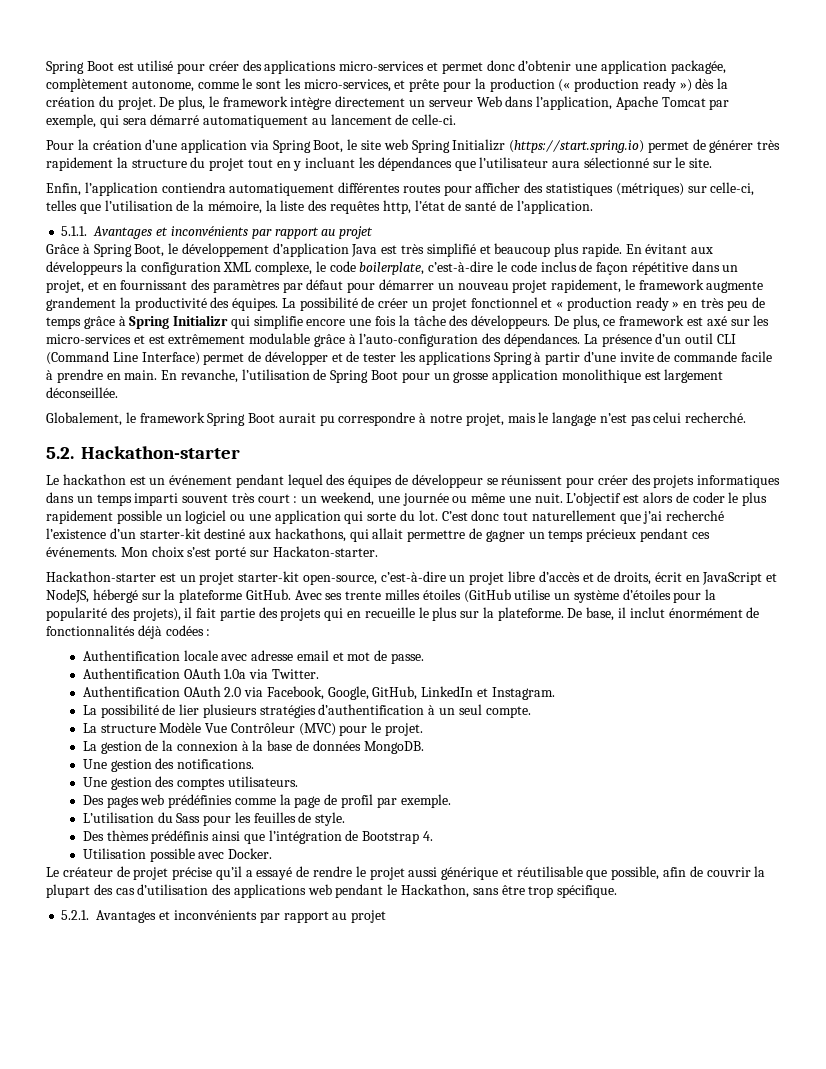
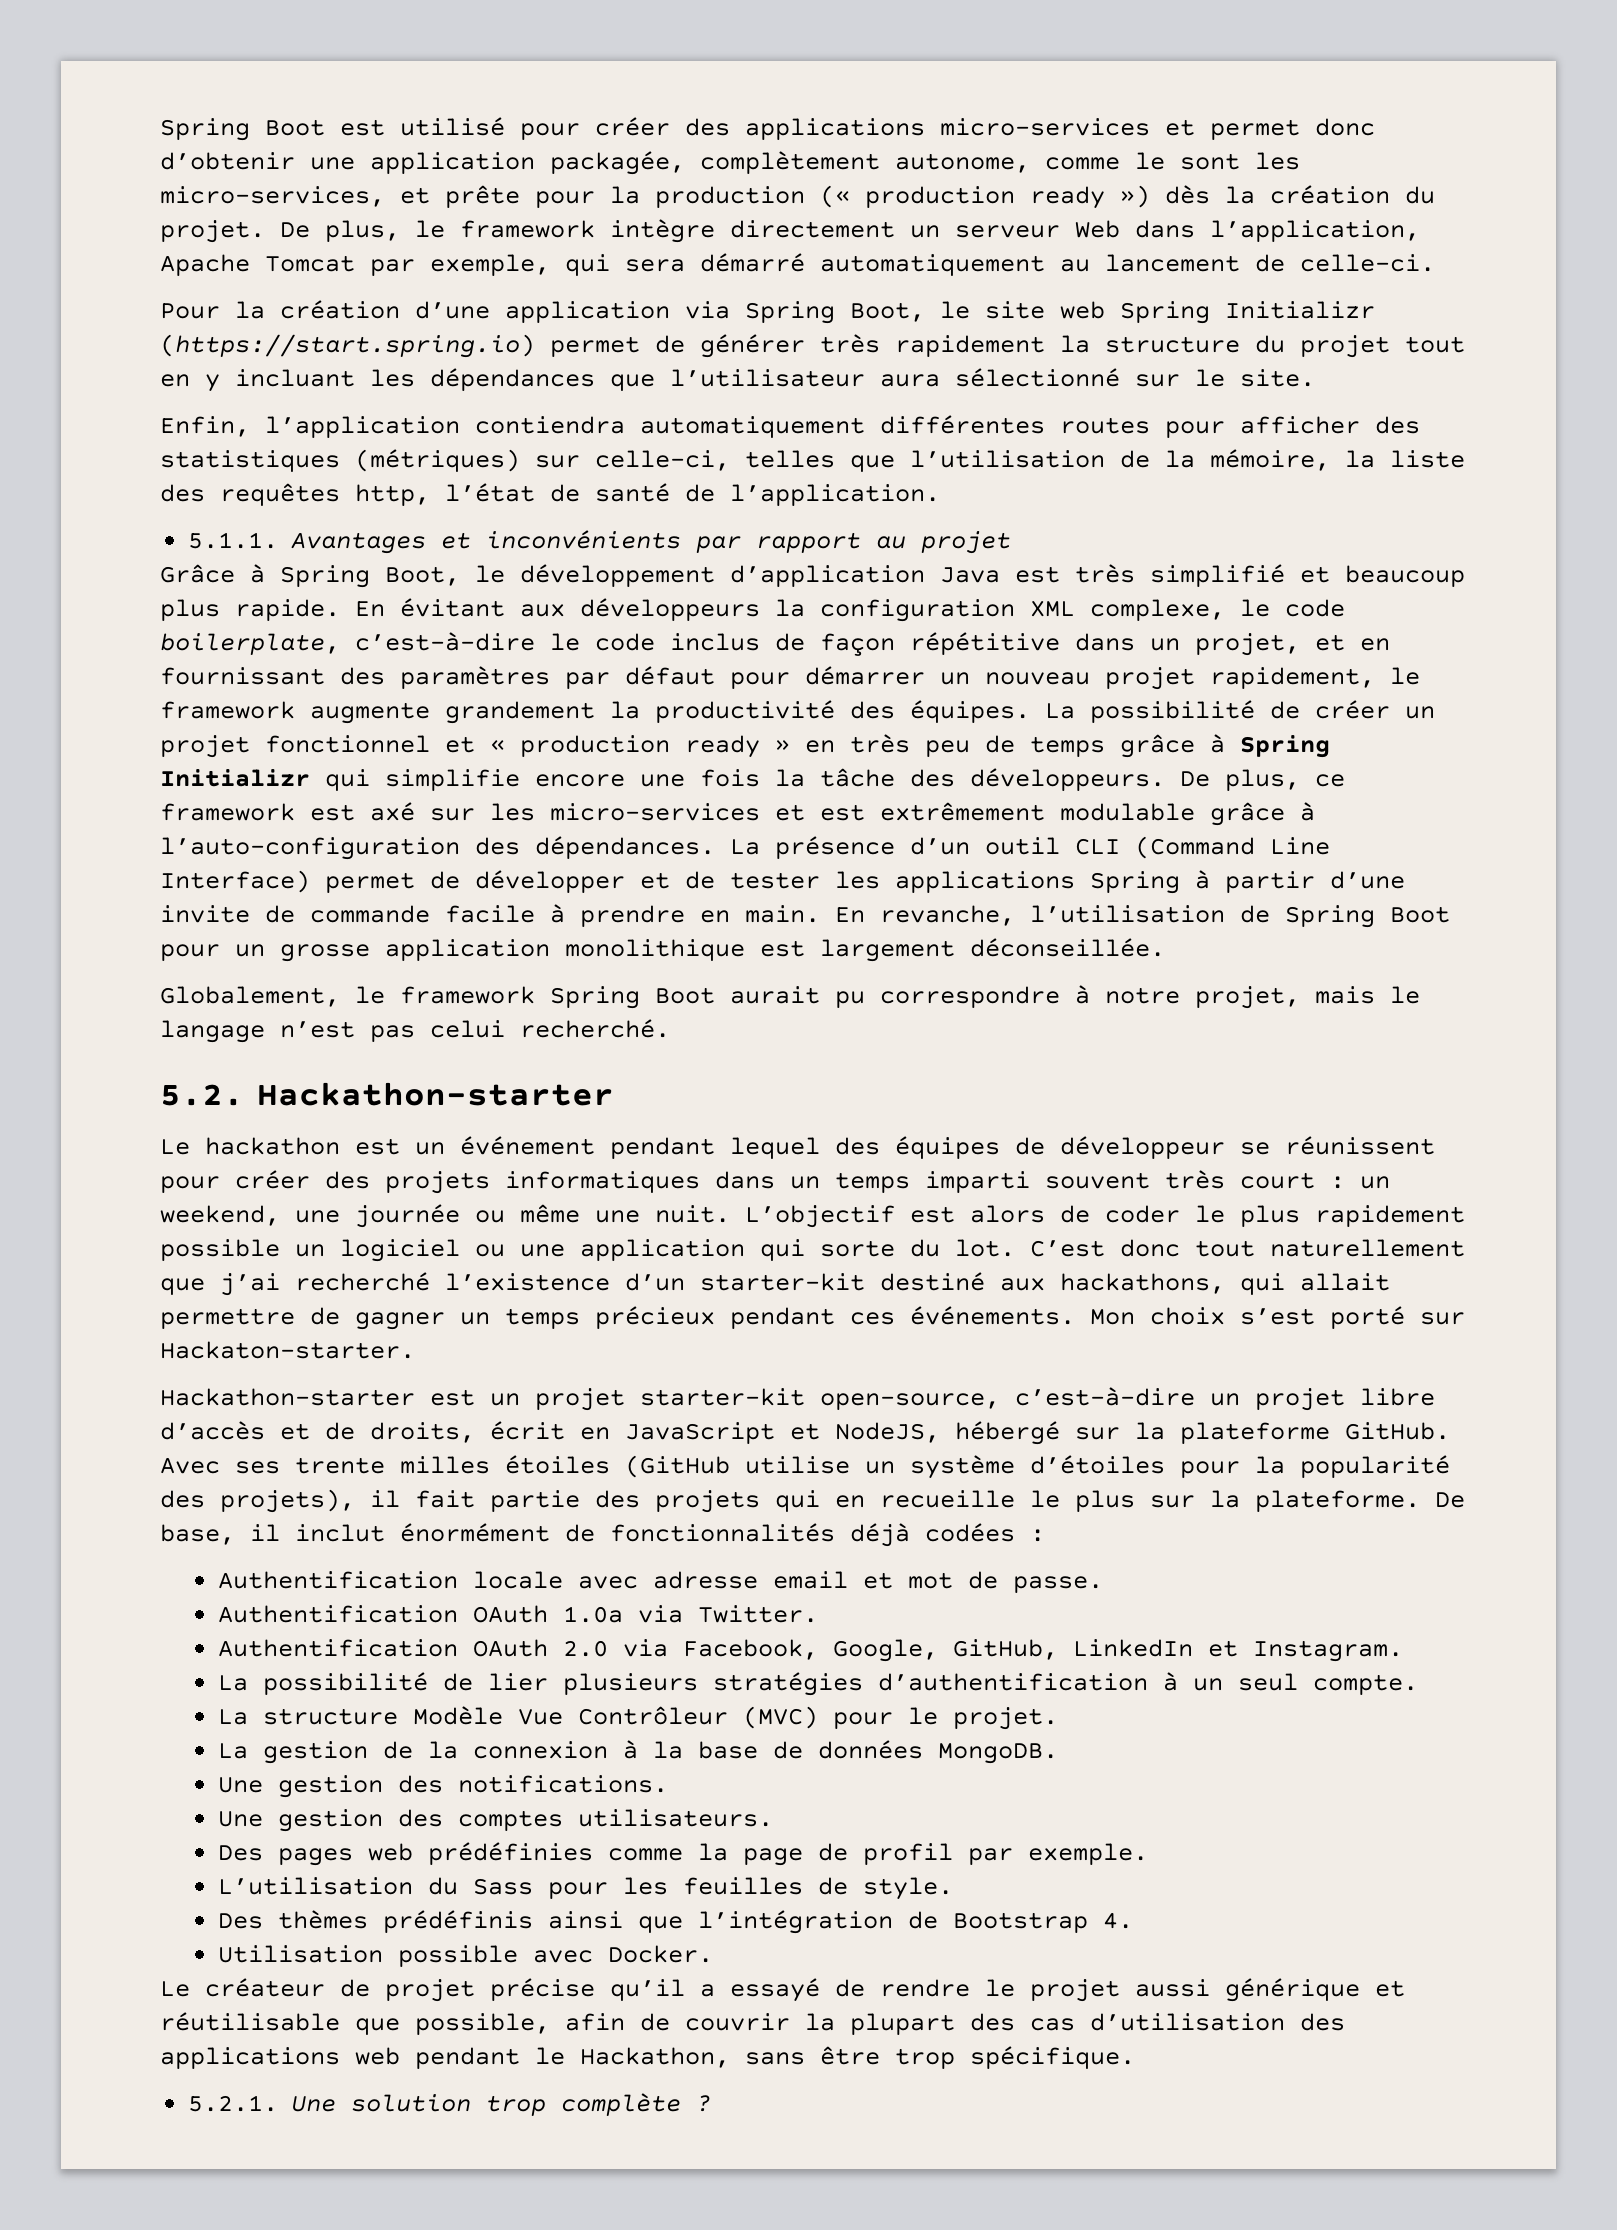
[96,910,387,923] Avantages et inconvénients par rapport au projet -> [290,2093,711,2116] Une solution trop complète ?

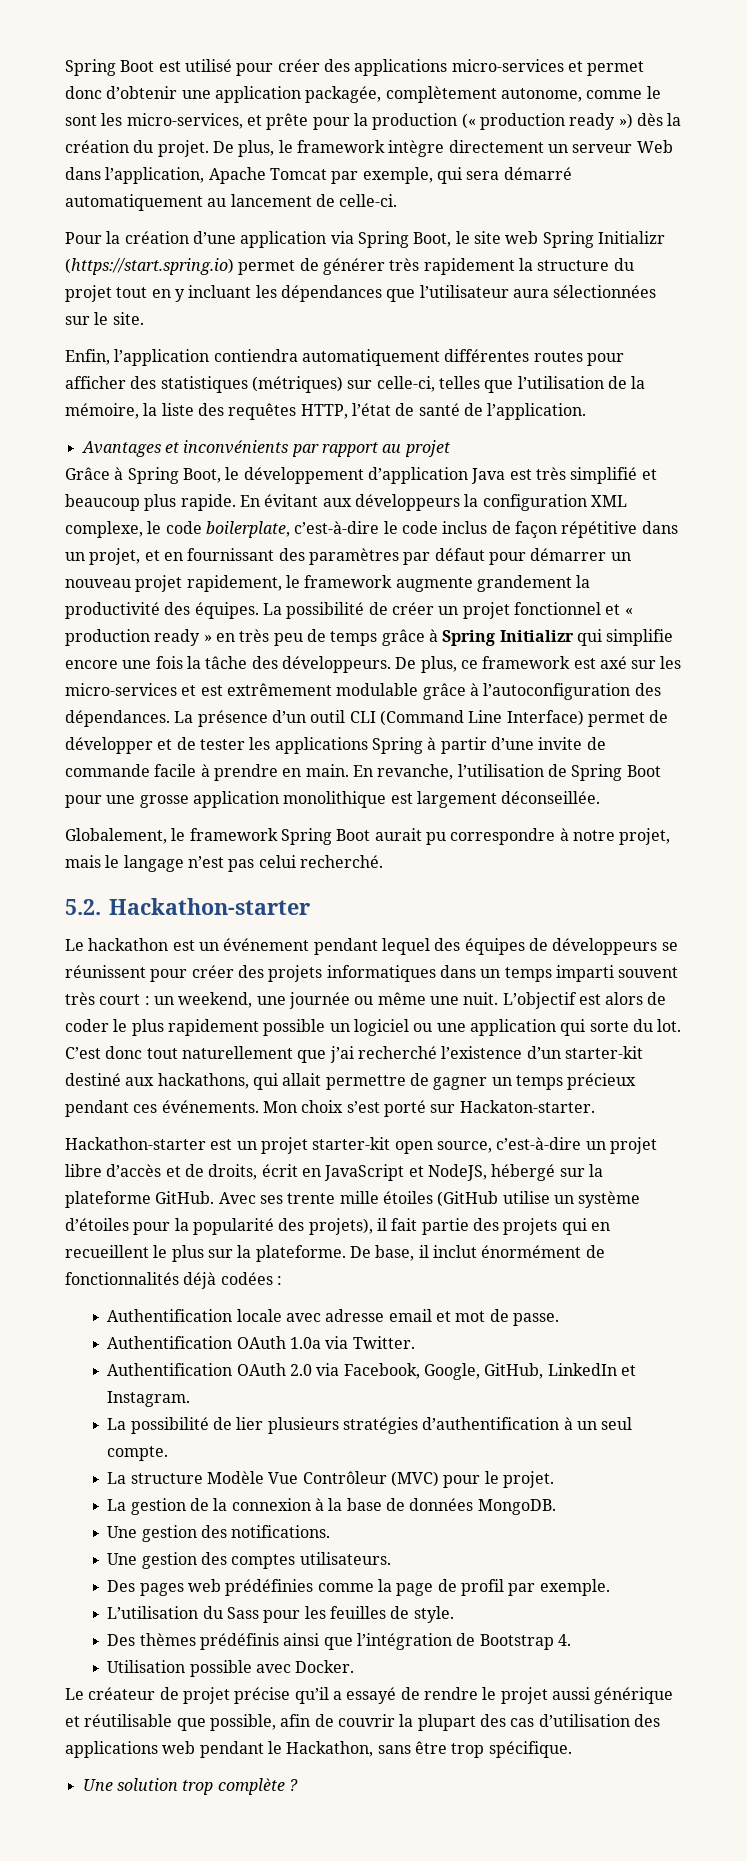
[955,368,1120,387] sélectionné -> [553,285,657,298] sélectionnées
[355,484,430,506] http, -> [300,404,348,419] HTTP,
[188,532,279,549] 5.1.1. -> (587, 411) none
[160,837,460,860] l’auto-configuration -> [483,683,631,700] l’autoconfiguration
[235,944,265,957] un -> [106,795,136,804] une
[1060,1136,1225,1159] développeur -> [552,938,658,955] développeurs
[820,1393,1000,1410] open-source, -> [394,1141,492,1154] open source,
[400,1456,490,1474] milles -> [339,1191,379,1204] mille
[880,1490,1015,1508] recueille -> [65,1245,149,1258] recueillent
[188,2095,279,2112] 5.2.1. -> (572, 1749) none

